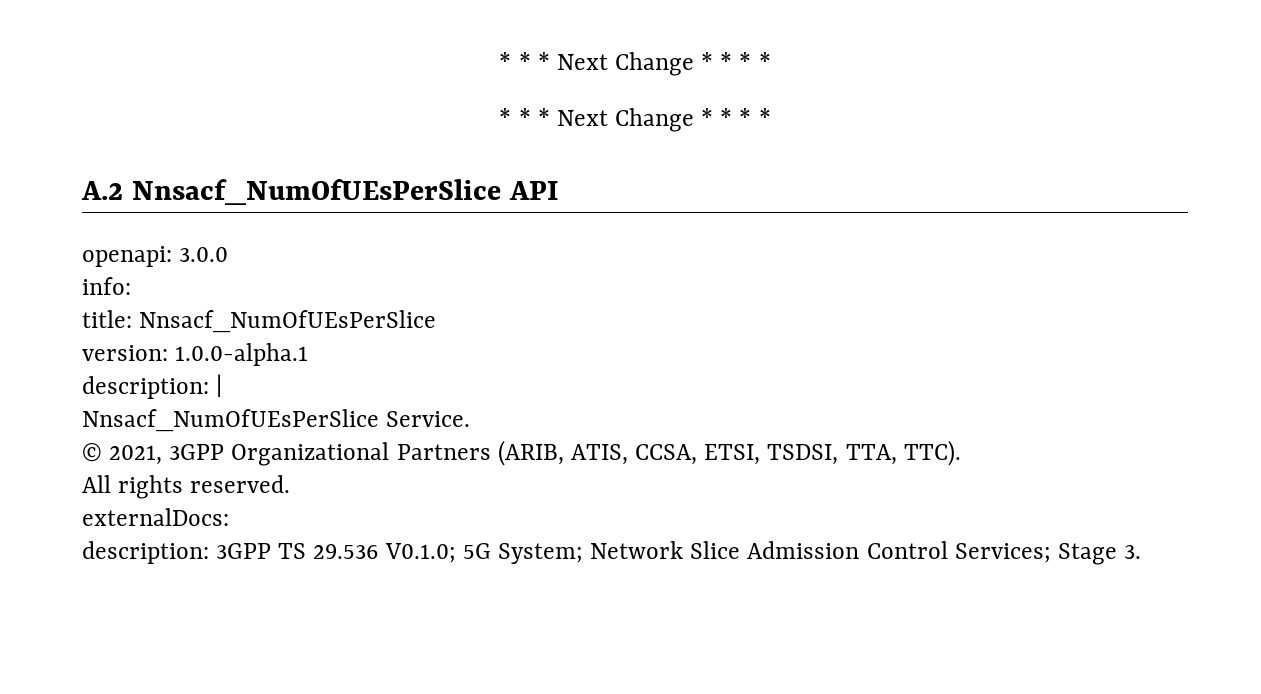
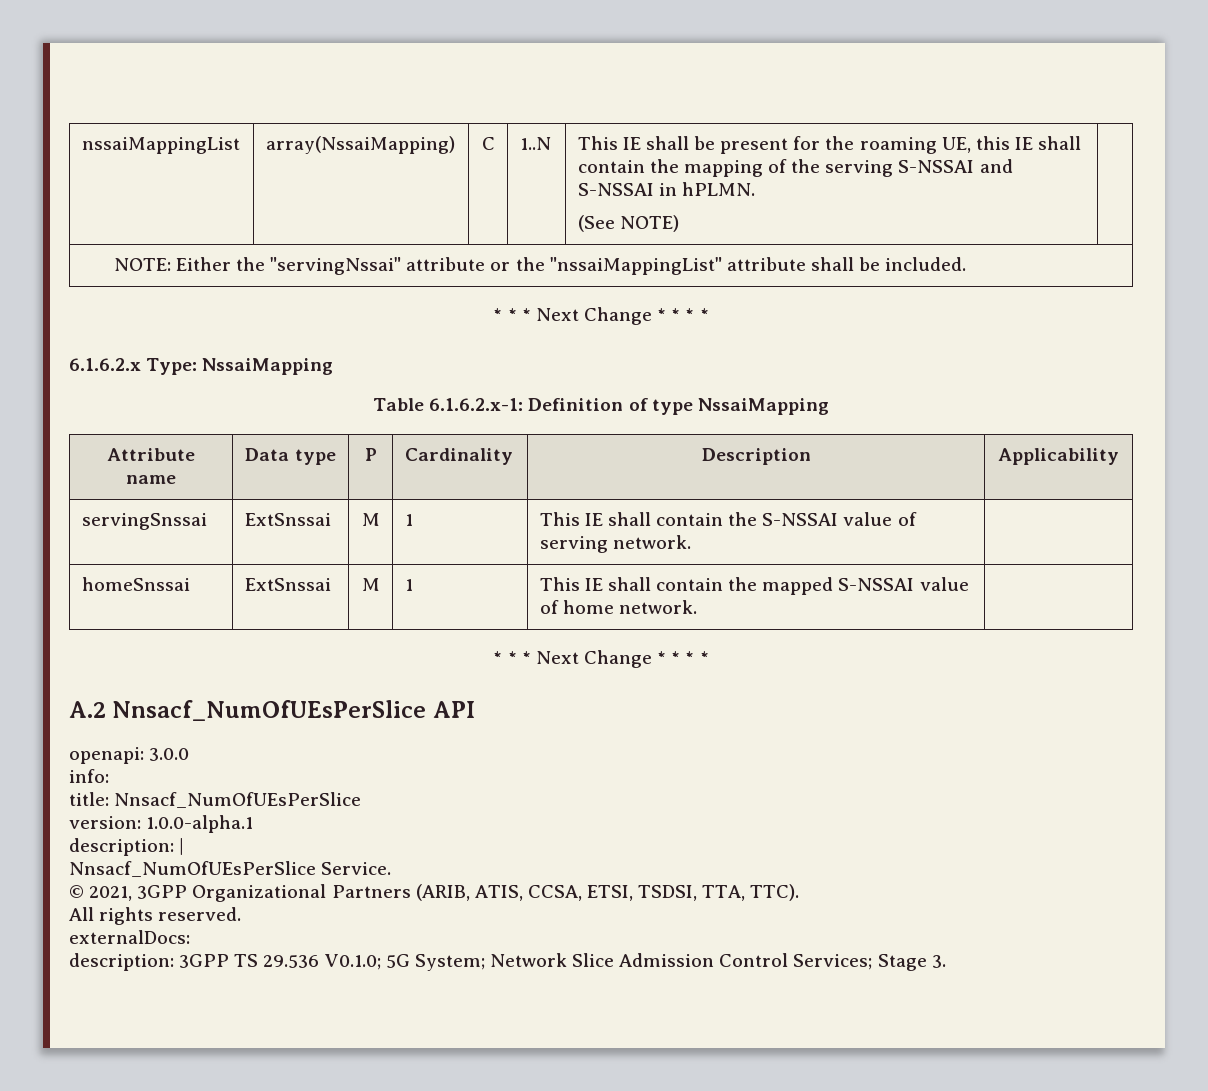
[499,52,771,76] * * * Next Change * * * * -> [81,137,240,154] [265,136,455,154] [481,137,495,150] [519,137,551,150] [577,136,1082,154] [577,159,1013,177] [577,182,755,196] [577,215,679,232] [113,257,967,275] [493,307,709,325] [69,358,334,375] [373,398,829,415] [107,448,195,461] [126,475,176,484] [245,448,336,465] [364,448,377,461] [404,448,513,465] [701,448,811,465] [998,448,1119,465] [81,513,207,530] [244,513,331,526] [361,513,380,526] [404,514,413,526] [539,512,917,526] [539,535,691,553] [81,577,190,591] [244,578,331,591] [361,578,380,591] [404,579,413,591] [539,577,969,595] [539,600,697,614] nssaiMappingList | array(NssaiMapping) | C | 1..N | This IE shall be present for the roaming UE, this IE shall contain the mapping of the serving S-NSSAI and S-NSSAI in hPLMN. // (See NOTE) | // NOTE: Either the "servingNssai" attribute or the "nssaiMappingList" attribute shall be included. // * * * Next Change * * * * // 6.1.6.2.x Type: NssaiMapping // Table 6.1.6.2.x-1: Definition of type NssaiMapping // Attribute name | Data type | P | Cardinality | Description | Applicability // servingSnssai | ExtSnssai | M | 1 | This IE shall contain the S-NSSAI value of serving network. | // homeSnssai | ExtSnssai | M | 1 | This IE shall contain the mapped S-NSSAI value of home network. |

